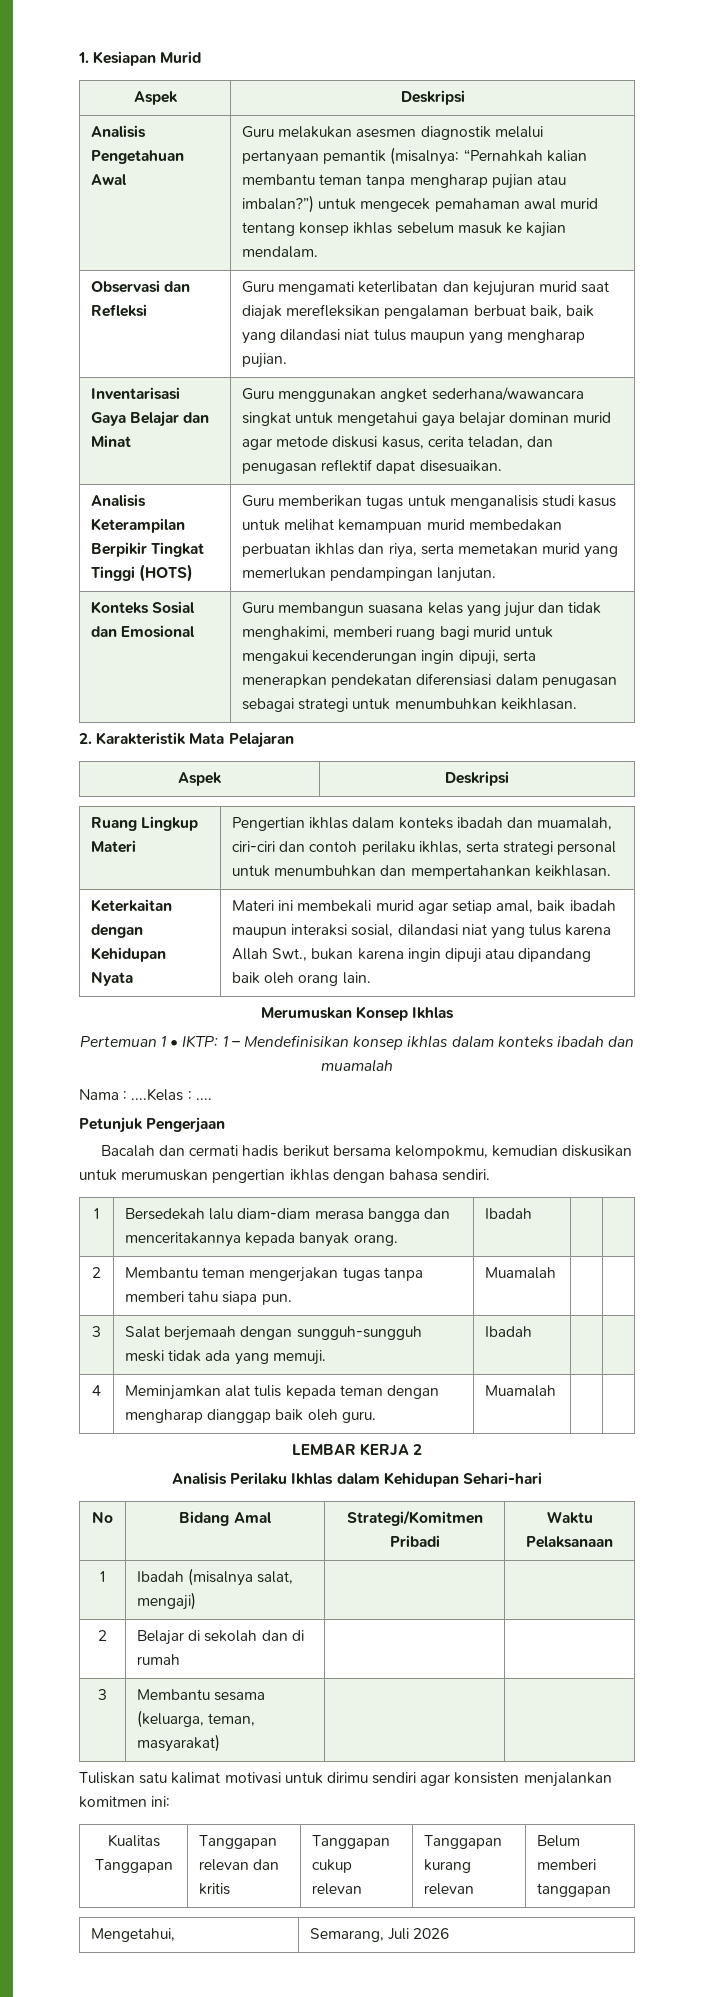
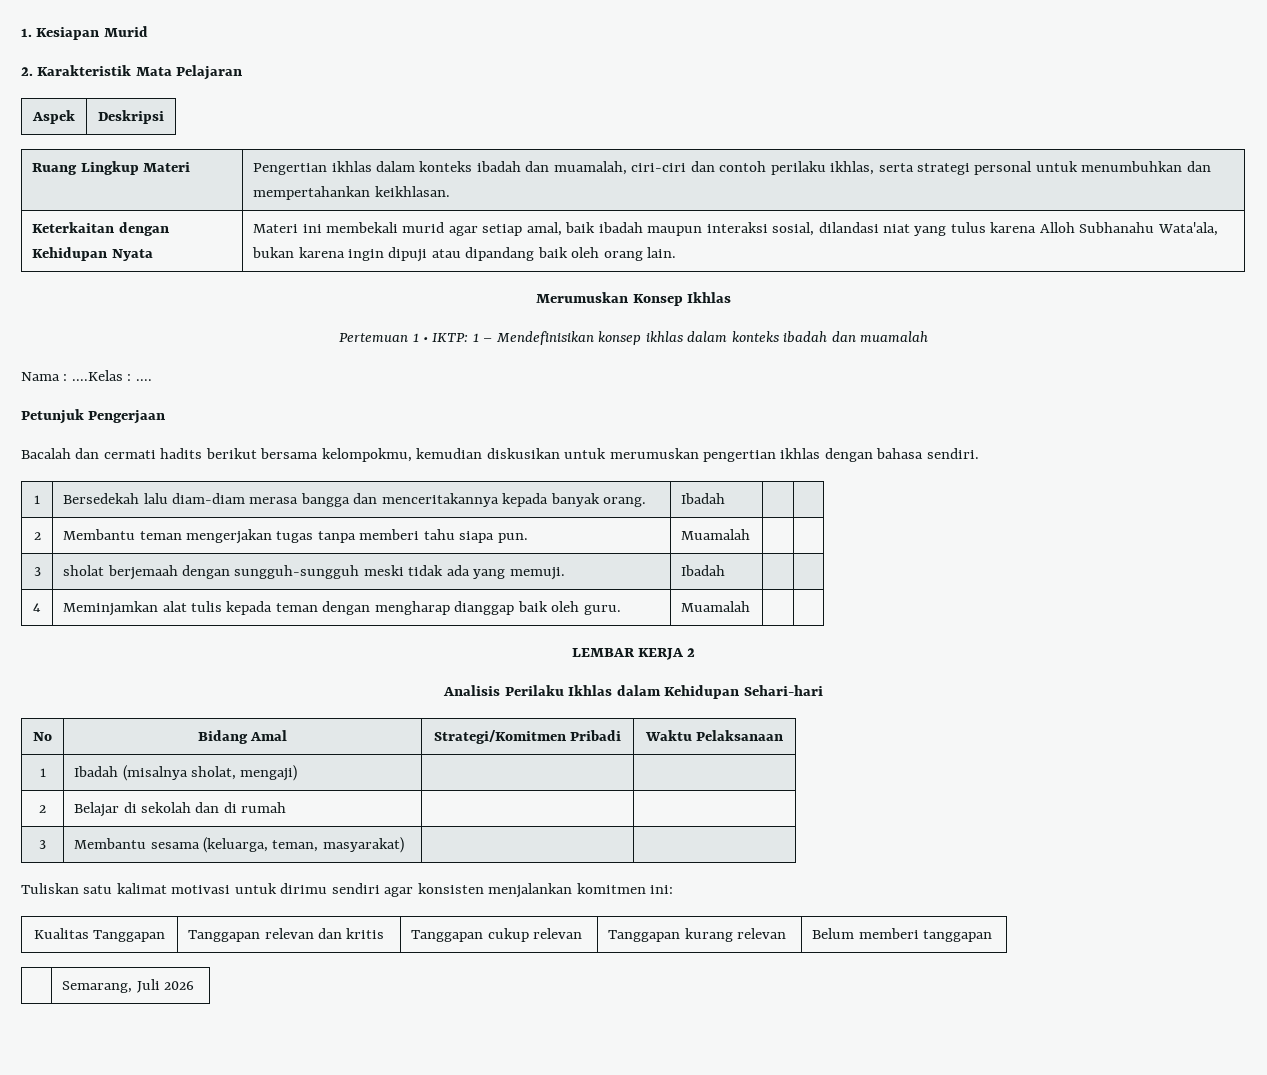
[133,91,178,105] [400,90,465,105] [91,125,147,138] [91,150,185,164] [91,174,128,185] [242,126,543,140] [242,147,587,165] [242,174,567,189] [242,195,599,213] [242,222,567,237] [242,246,319,258] [91,280,191,293] [91,304,148,317] [242,281,610,296] [242,304,595,320] [242,329,586,344] [242,353,288,368] [91,387,181,400] [91,411,210,427] [91,435,132,447] [242,387,584,402] [242,412,612,427] [242,436,554,450] [242,459,502,474] [91,494,147,507] [91,518,186,533] [91,542,205,557] [91,564,194,582] [242,495,617,509] [242,519,562,533] [242,543,619,558] [242,567,497,582] [91,601,196,614] [91,625,196,638] [242,602,602,617] [242,626,554,640] [242,650,536,665] [242,673,617,688] [242,698,577,712] // Aspek | Deskripsi // Analisis Pengetahuan Awal | Guru melakukan asesmen diagnostik melalui pertanyaan pemantik (misalnya: “Pernahkah kalian membantu teman tanpa mengharap pujian atau imbalan?”) untuk mengecek pemahaman awal murid tentang konsep ikhlas sebelum masuk ke kajian mendalam. // Observasi dan Refleksi | Guru mengamati keterlibatan dan kejujuran murid saat diajak merefleksikan pengalaman berbuat baik, baik yang dilandasi niat tulus maupun yang mengharap pujian. // Inventarisasi Gaya Belajar dan Minat | Guru menggunakan angket sederhana/wawancara singkat untuk mengetahui gaya belajar dominan murid agar metode diskusi kasus, cerita teladan, dan penugasan reflektif dapat disesuaikan. // Analisis Keterampilan Berpikir Tingkat Tinggi (HOTS) | Guru memberikan tugas untuk menganalisis studi kasus untuk melihat kemampuan murid membedakan perbuatan ikhlas dan riya, serta memetakan murid yang memerlukan pendampingan lanjutan. // Konteks Sosial dan Emosional | Guru membangun suasana kelas yang jujur dan tidak menghakimi, memberi ruang bagi murid untuk mengakui kecenderungan ingin dipuji, serta menerapkan pendekatan diferensiasi dalam penugasan sebagai strategi untuk menumbuhkan keikhlasan. -> (148, 31) none
[232,948,308,961] Allah Swt., -> [1039,222,1218,236] Alloh Subhanahu Wata'ala,
[242,1145,279,1157] hadis -> [160,448,203,459] hadits
[125,1326,161,1338] Salat -> [63,565,105,576] sholat
[257,1571,294,1584] salat, -> [191,766,237,780] sholat,
[91,1928,176,1942] Mengetahui, -> (993, 936) none

